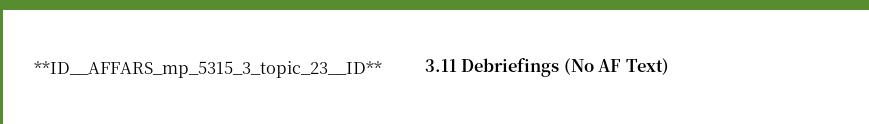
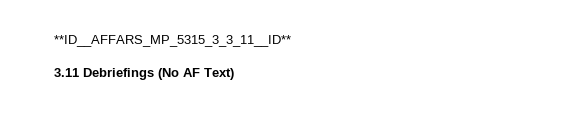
[34,61,382,78] **ID__AFFARS_mp_5315_3_topic_23__ID** -> [54,35,291,47] **ID__AFFARS_MP_5315_3_3_11__ID**

